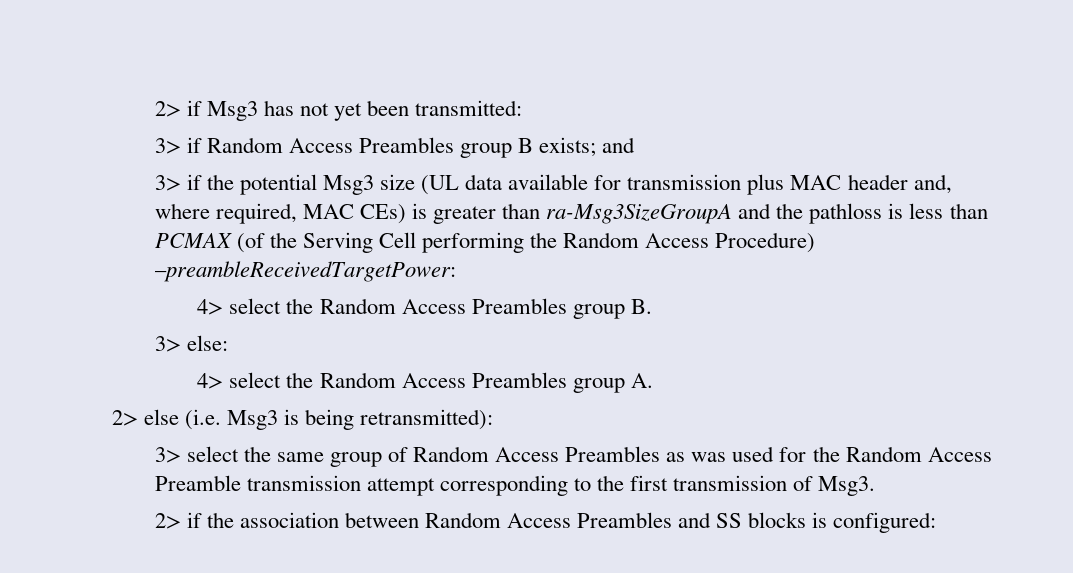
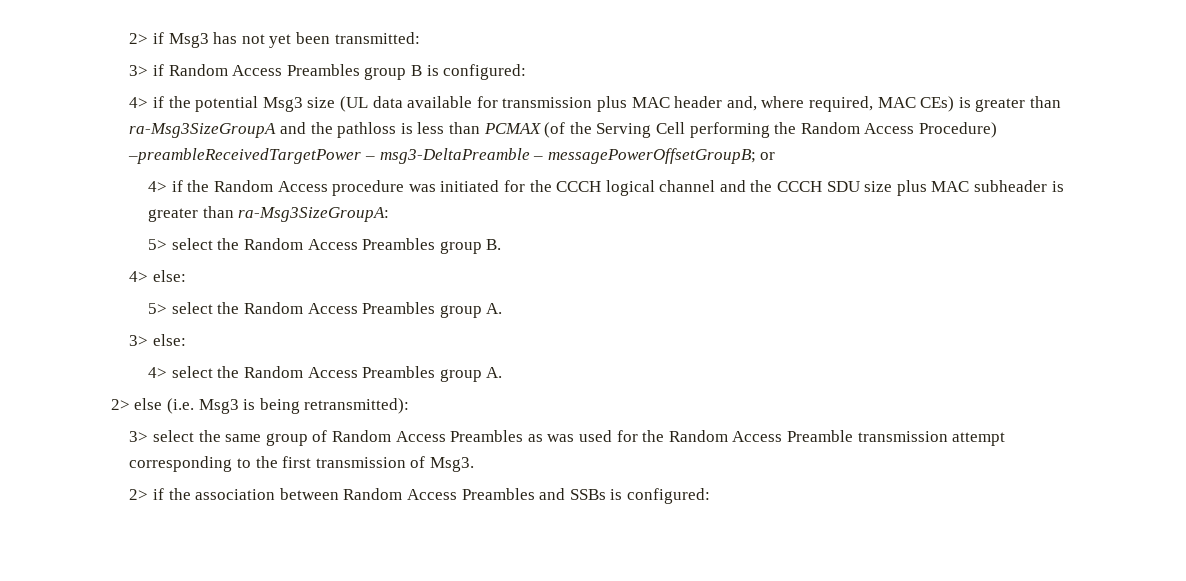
[539,137,636,157] [154,175,181,191] exists; and // 3> -> [426,64,527,80] [129,97,149,108] is configured: // 4>
[154,261,456,282] [197,299,224,315] –preambleReceivedTargetPower: // 4> -> [128,148,776,164] [148,180,1064,196] [148,206,390,222] [148,239,168,250] –preambleReceivedTargetPower – msg3-DeltaPreamble – messagePowerOffsetGroupB; or // 4> if the Random Access procedure was initiated for the CCCH logical channel and the CCCH SDU size plus MAC subheader is greater than ra-Msg3SizeGroupA: // 5>
(652, 306) none -> [129,270,187,282] [148,302,503,318] // 4> else: // 5> select the Random Access Preambles group A.
[716,512,807,528] SS blocks -> [569,489,606,500] SSBs

